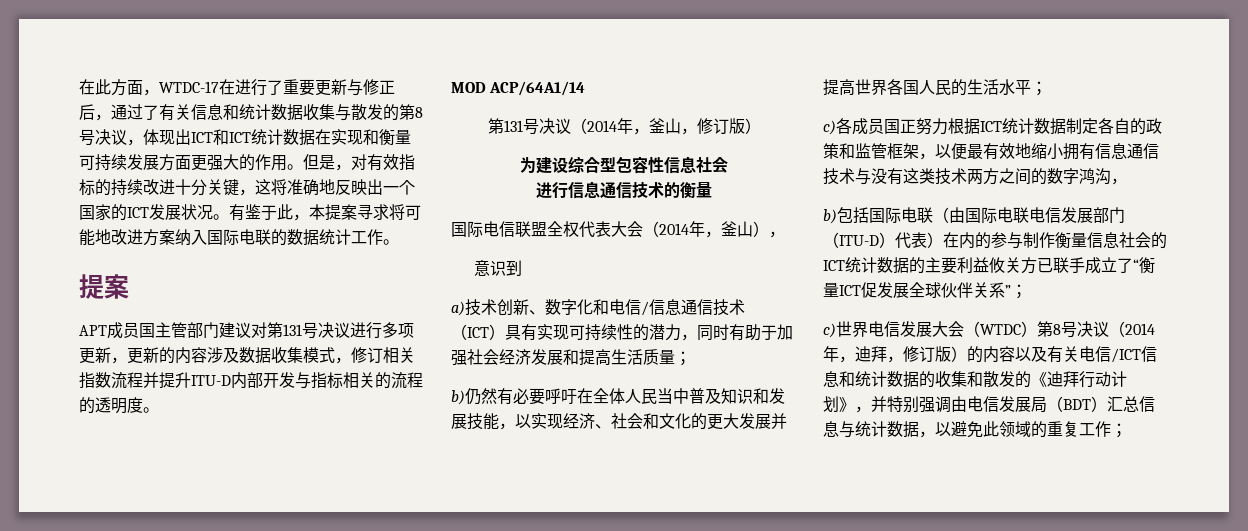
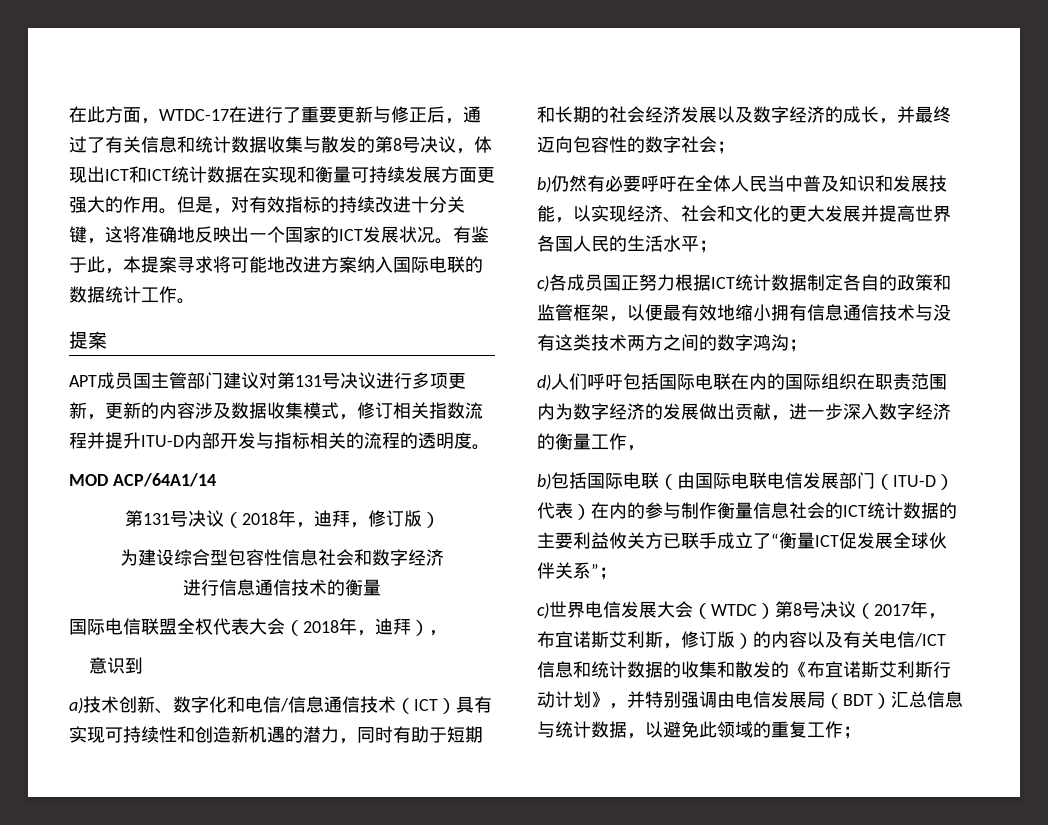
[586,118,681,135] 2014年，釜山 -> [241,510,350,528] 2018年，迪拜
(728, 165) none -> [354,549,444,566] 和数字经济
[659,221,753,238] 2014年，釜山 -> [303,618,411,636] 2018年，迪拜
(633, 332) none -> [177,726,285,743] 和创造新机遇
[777,324,793,340] [451,349,675,366] 加强社会经济发展和提高生活质量 -> [447,726,483,743] [537,106,951,124] [537,136,717,153] 短期和长期的社会经济发展以及数字经济的成长，并最终迈向包容性的数字社会
(1111, 176) none -> [789,339,807,352] [537,373,947,391] [537,403,951,421] [537,433,627,450] ； // d)人们呼吁包括国际电联在内的国际组织在职责范围内为数字经济的发展做出贡献，进一步深入数字经济的衡量工作
[1125,323,1155,335] [823,346,887,363] 2014年，迪拜 -> [874,601,946,619] [537,631,663,648] 2017年，布宜诺斯艾利斯
[1047,371,1079,387] 迪拜 -> [807,661,933,678] 布宜诺斯艾利斯

